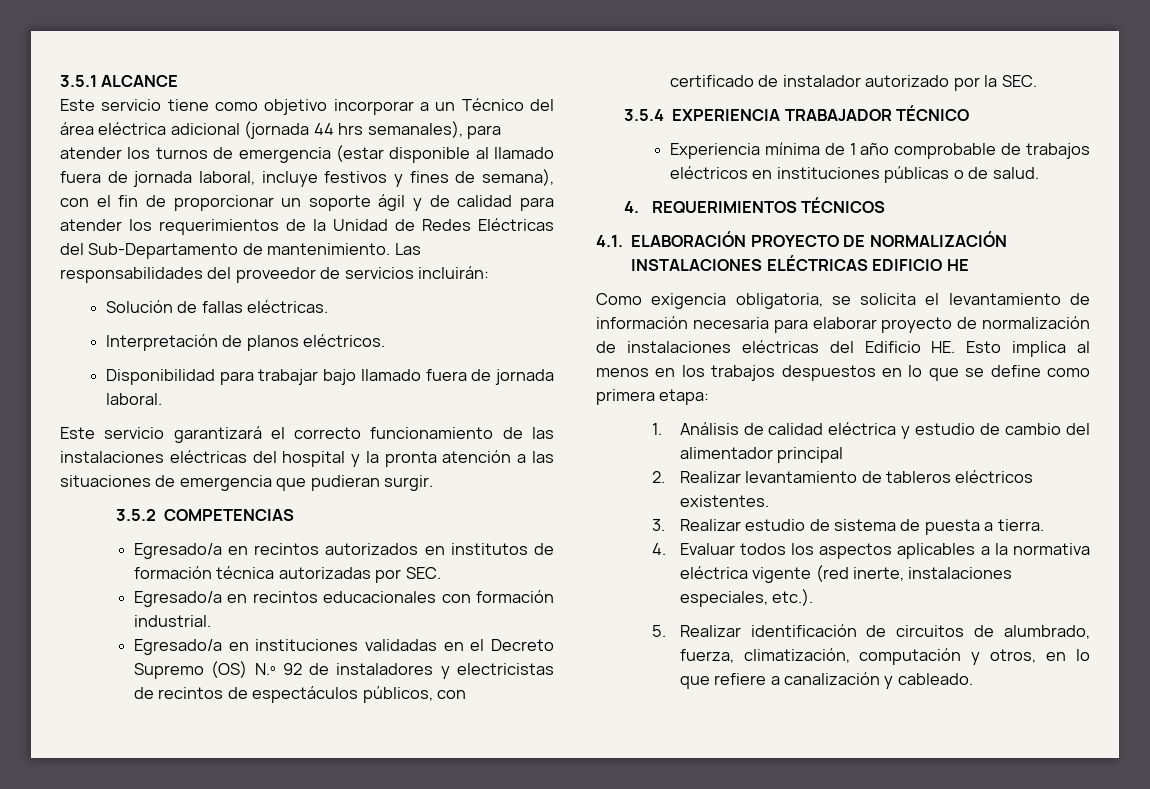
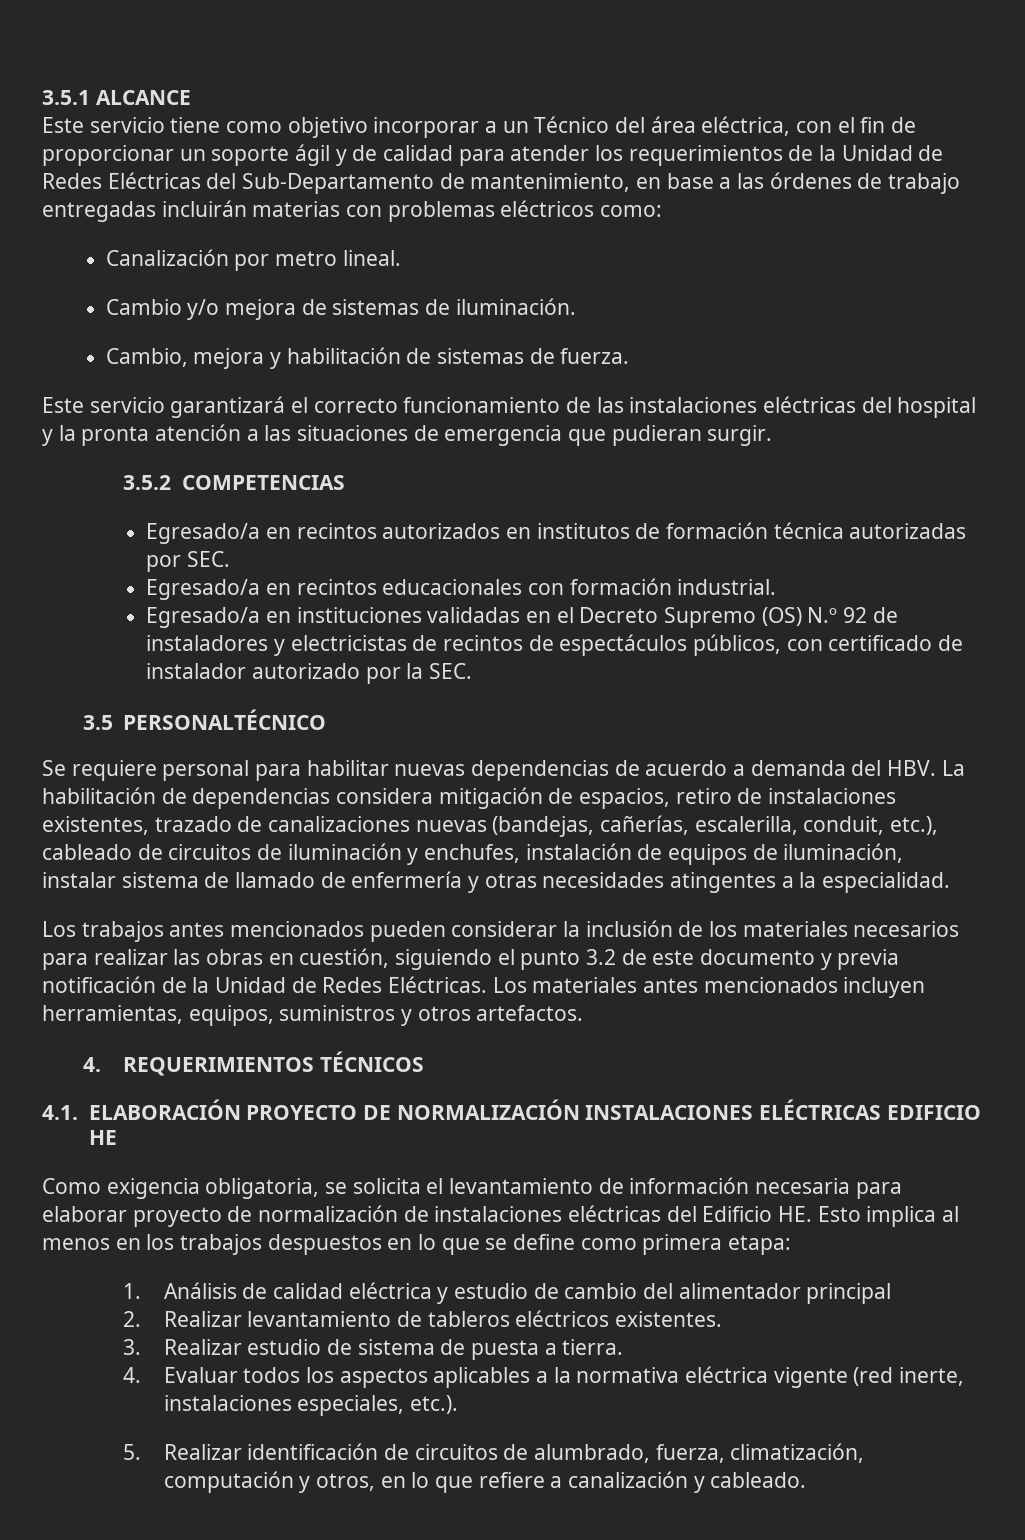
[98,121,502,139] [60,145,554,163] [60,169,554,187] eléctrica adicional (jornada 44 hrs semanales), para atender los turnos de emergencia (estar disponible al llamado fuera de jornada laboral, incluye festivos y fines de semana), -> [701,116,791,136] eléctrica,
[267,243,421,255] [60,266,490,283] [106,300,329,313] [106,334,386,351] [106,369,554,385] [106,393,163,405] mantenimiento. Las responsabilidades del proveedor de servicios incluirán: // Solución de fallas eléctricas. // Interpretación de planos eléctricos. // Disponibilidad para trabajar bajo llamado fuera de jornada laboral. -> [470,172,961,194] [42,200,663,222] [105,249,401,271] [105,298,576,320] [105,347,630,369] mantenimiento, en base a las órdenes de trabajo entregadas incluirán materias con problemas eléctricos como: // Canalización por metro lineal. // Cambio y/o mejora de sistemas de iluminación. // Cambio, mejora y habilitación de sistemas de fuerza.
[623,105,970,121] [669,142,1090,159] [669,166,1039,183] 3.5.4 EXPERIENCIA TRABAJADOR TÉCNICO // Experiencia mínima de 1 año comprobable de trabajos eléctricos en instituciones públicas o de salud. -> [82,709,327,730] [42,760,965,781] [42,787,897,809] [42,815,939,837] [42,843,904,865] [42,871,951,893] [42,920,960,942] [42,948,900,970] [42,976,926,998] [42,1005,584,1026] 3.5 PERSONALTÉCNICO // Se requiere personal para habilitar nuevas dependencias de acuerdo a demanda del HBV. La habilitación de dependencias considera mitigación de espacios, retiro de instalaciones existentes, trazado de canalizaciones nuevas (bandejas, cañerías, escalerilla, conduit, etc.), cableado de circuitos de iluminación y enchufes, instalación de equipos de iluminación, instalar sistema de llamado de enfermería y otras necesidades atingentes a la especialidad. // Los trabajos antes mencionados pueden considerar la inclusión de los materiales necesarios para realizar las obras en cuestión, siguiendo el punto 3.2 de este documento y previa notificación de la Unidad de Redes Eléctricas. Los materiales antes mencionados incluyen herramientas, equipos, suministros y otros artefactos.

